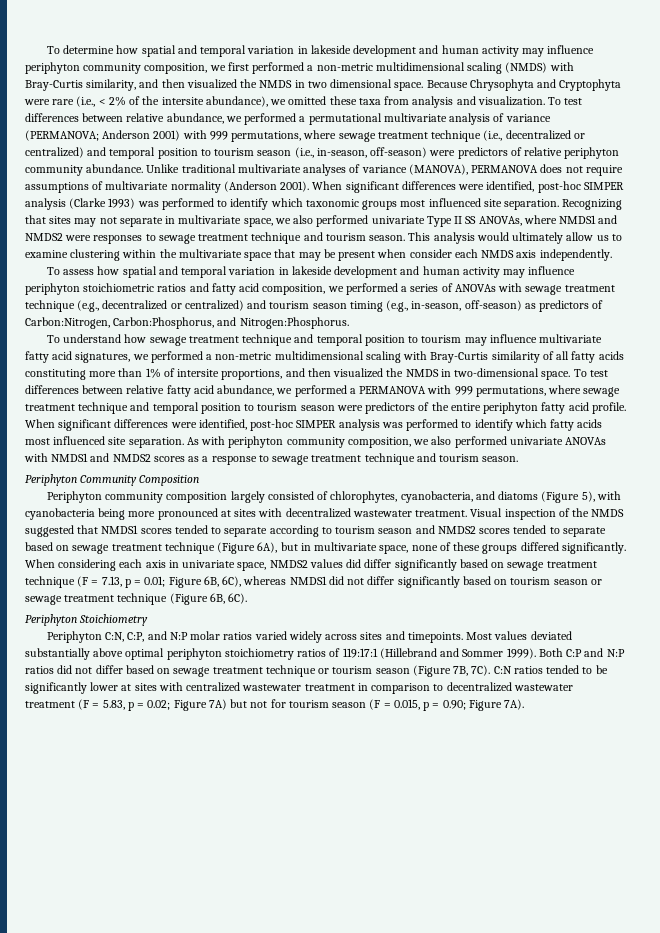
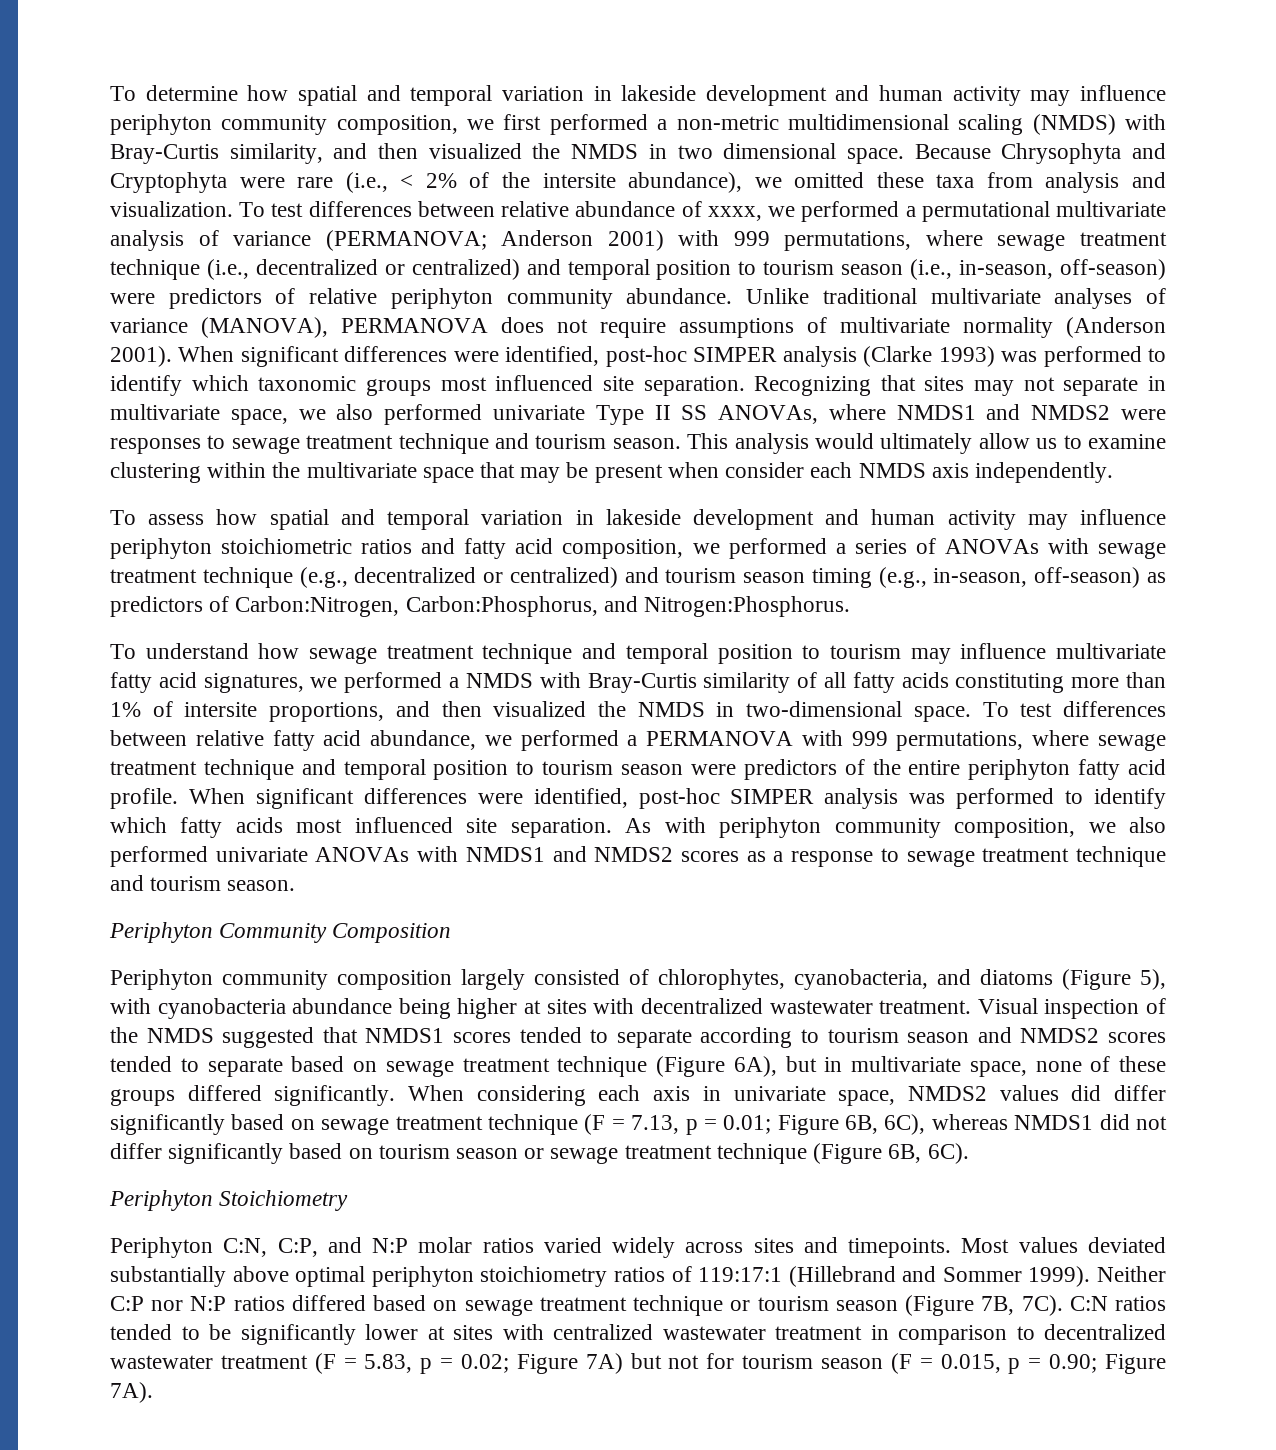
[166,113,224,124] abundance, -> [575,201,762,221] abundance of xxxx,
[215,351,401,363] non-metric multidimensional scaling -> [465,673,533,688] NMDS
[98,508,218,520] being more pronounced -> [292,998,518,1019] abundance being higher
[538,648,625,657] [25,665,123,674] Both C:P and N:P ratios did not differ -> [1097,1266,1167,1282] [110,1295,366,1311] Neither C:P nor N:P ratios differed

